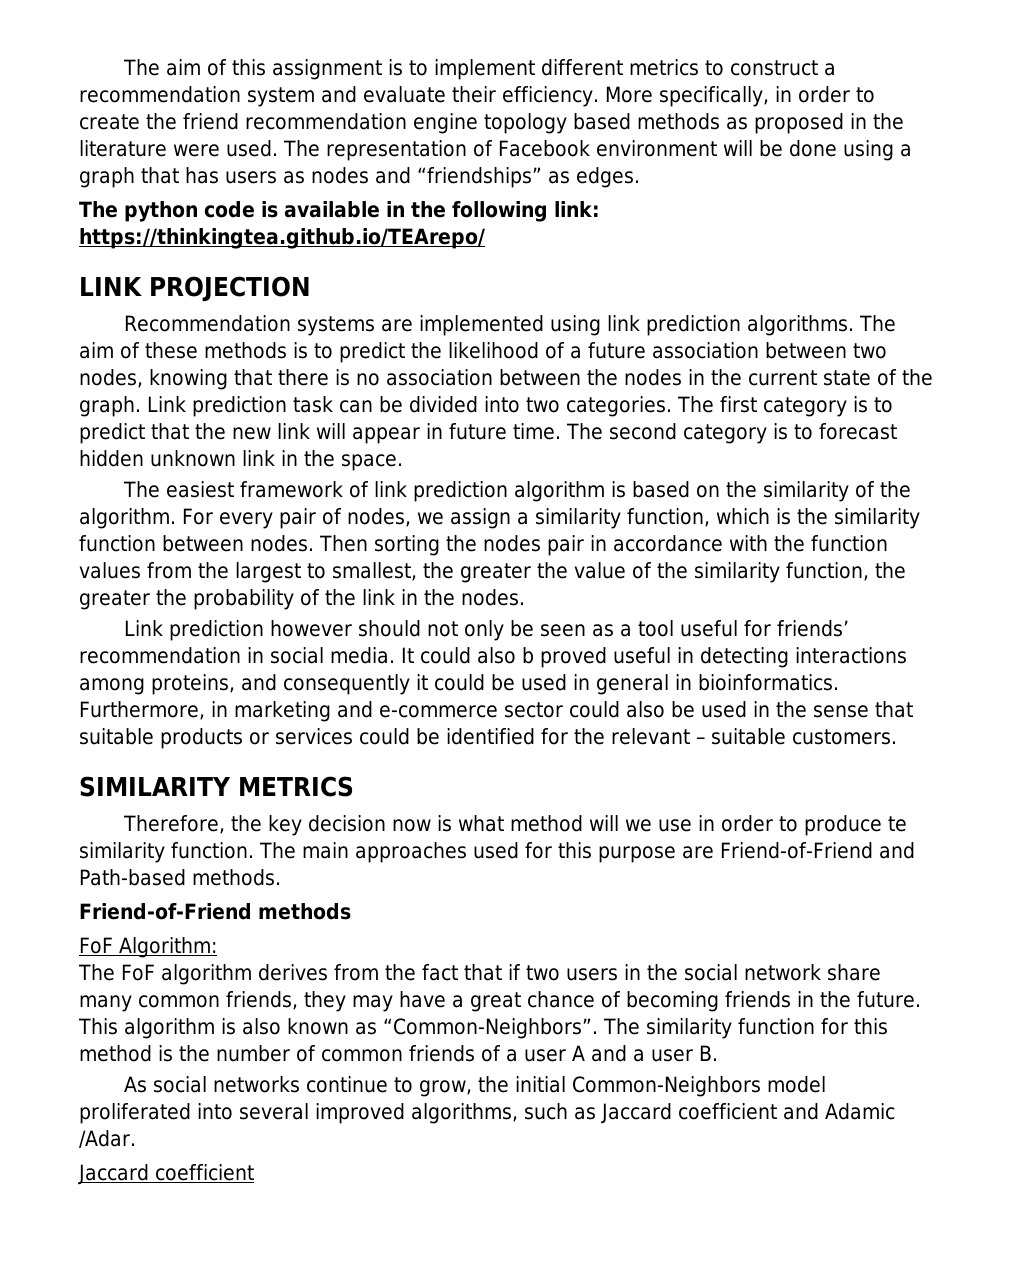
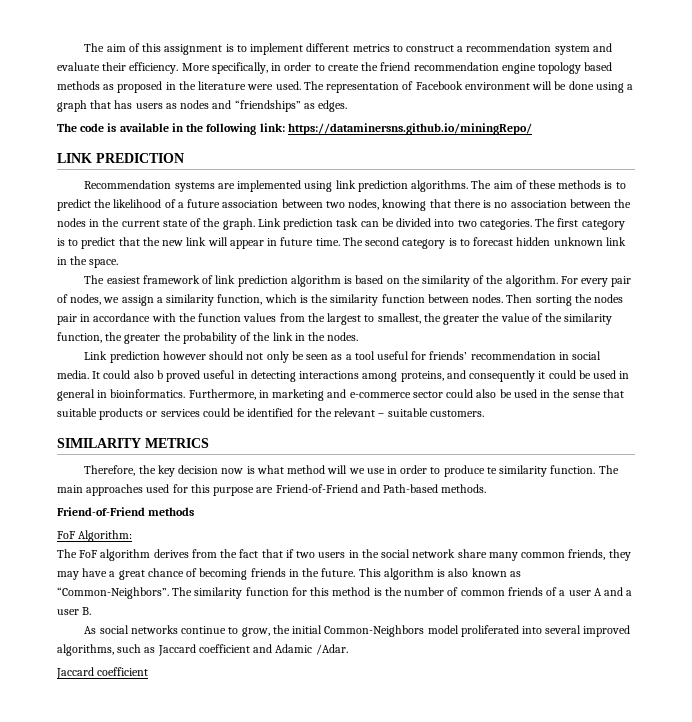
[124,201,198,222] python -> (77, 127) none
[79,228,485,249] https://thinkingtea.github.io/TEArepo/ -> [287,123,532,135] https://dataminersns.github.io/miningRepo/
[149,276,311,302] PROJECTION -> [96,153,184,163] PREDICTION

